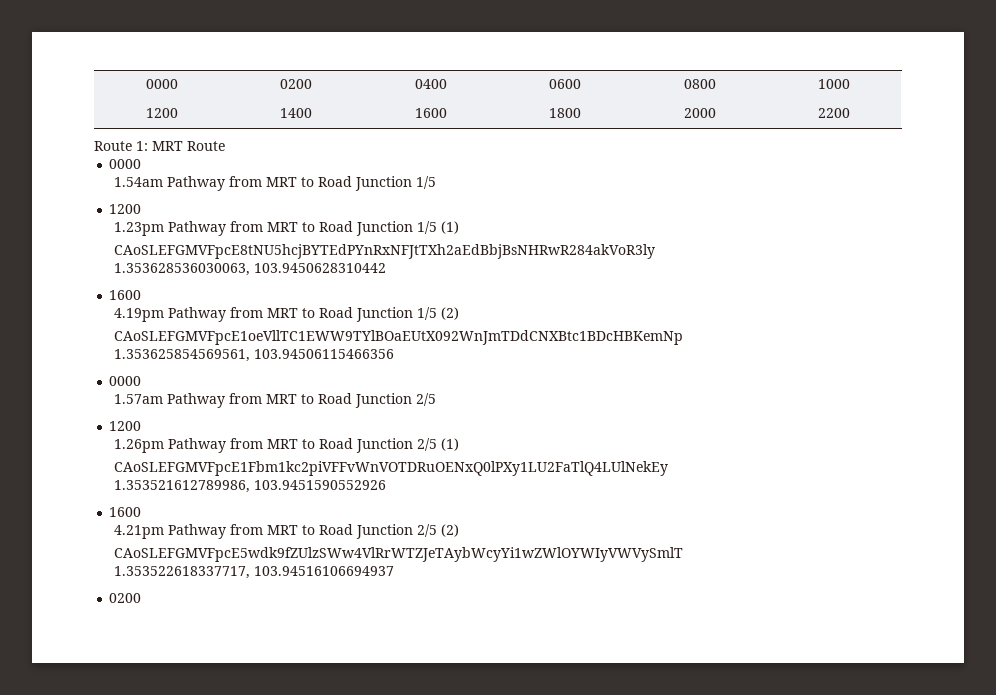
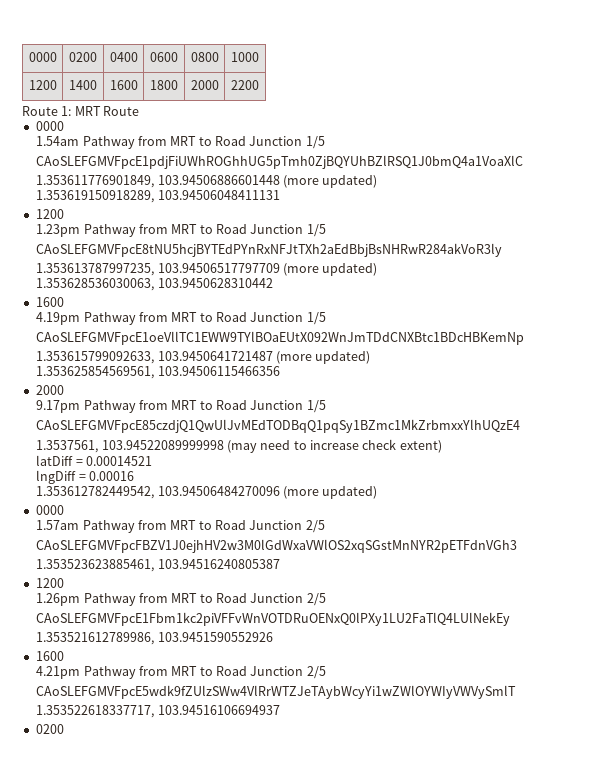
(436, 182) none -> [36,155,524,169] [36,175,378,188] [36,190,280,203] // CAoSLEFGMVFpcE1pdjFiUWhROGhhUG5pTmh0ZjBQYUhBZlRSQ1J0bmQ4a1VoaXlC // 1.353611776901849, 103.94506886601448 (more updated) // 1.353619150918289, 103.94506048411131
[440,221,459,234] (1) -> (326, 230) none
(655, 251) none -> [36,263,378,276] // 1.353613787997235, 103.94506517797709 (more updated)
[440,307,459,320] (2) -> (326, 318) none
[113,349,394,362] 1.353625854569561, 103.94506115466356 -> [36,351,371,364] [36,366,280,379] [35,385,64,395] [36,400,326,413] [36,419,521,433] [36,439,442,453] [36,455,152,466] [36,470,134,484] [36,486,378,499] 1.353615799092633, 103.9450641721487 (more updated) // 1.353625854569561, 103.94506115466356 // 2000 // 9.17pm Pathway from MRT to Road Junction 1/5 // CAoSLEFGMVFpcE85czdjQ1QwUlJvMEdTODBqQ1pqSy1BZmc1MkZrbmxxYlhUQzE4 // 1.3537561, 103.94522089999998 (may need to increase check extent) // latDiff = 0.00014521 // lngDiff = 0.00016 // 1.353612782449542, 103.94506484270096 (more updated)
(436, 399) none -> [36,539,518,553] [36,559,280,572] // CAoSLEFGMVFpcFBZV1J0ejhHV2w3M0lGdWxaVWlOS2xqSGstMnNYR2pETFdnVGh3 // 1.353523623885461, 103.94516240805387
[440,438,459,451] (1) -> (326, 599) none
[440,524,459,537] (2) -> (326, 672) none

